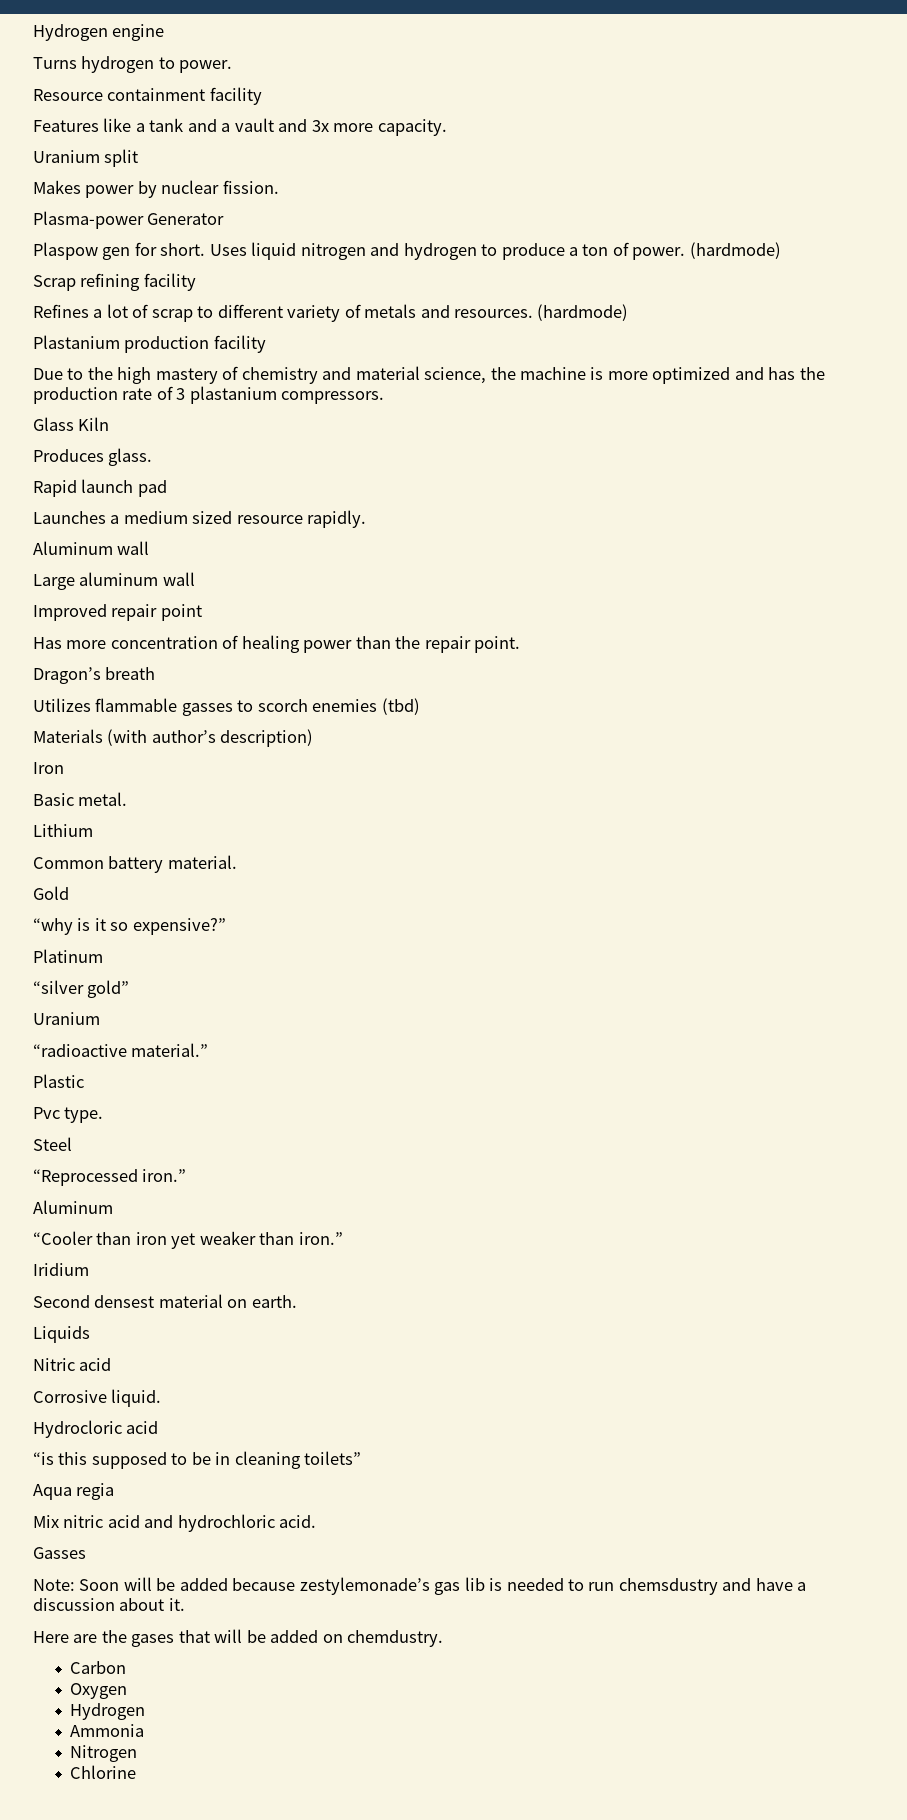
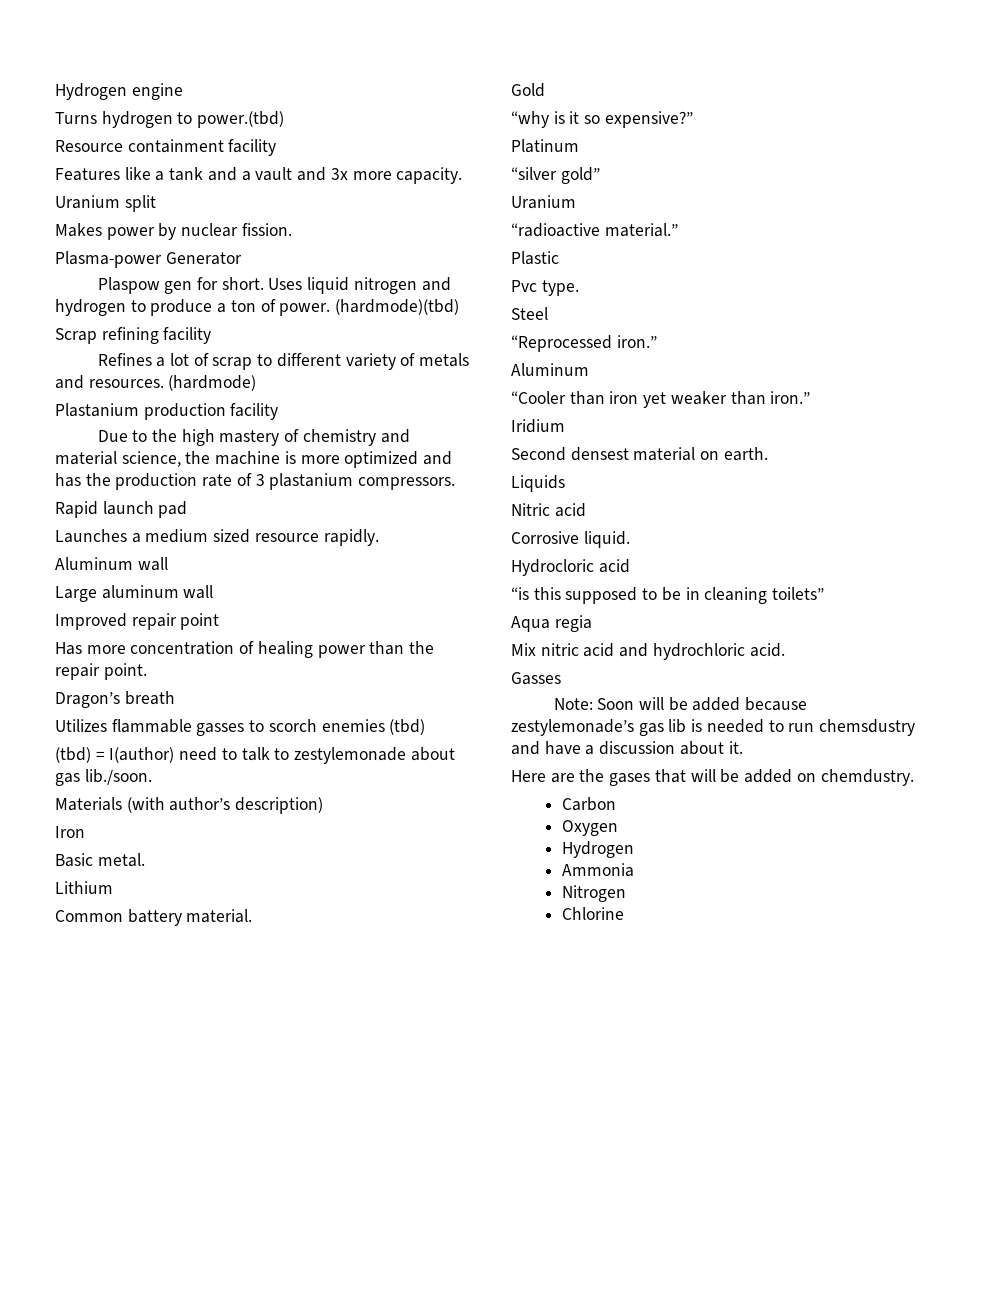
[179,60,233,73] power. -> [197,111,285,128] power.(tbd)
[689,242,781,259] (hardmode) -> [335,299,460,315] (hardmode)(tbd)
[33,417,110,431] [33,448,153,466] // Glass Kiln // Produces glass. -> (456, 483) none
(420, 706) none -> [55,747,455,764] [55,769,152,786] // (tbd) = I(author) need to talk to zestylemonade about gas lib./soon.

